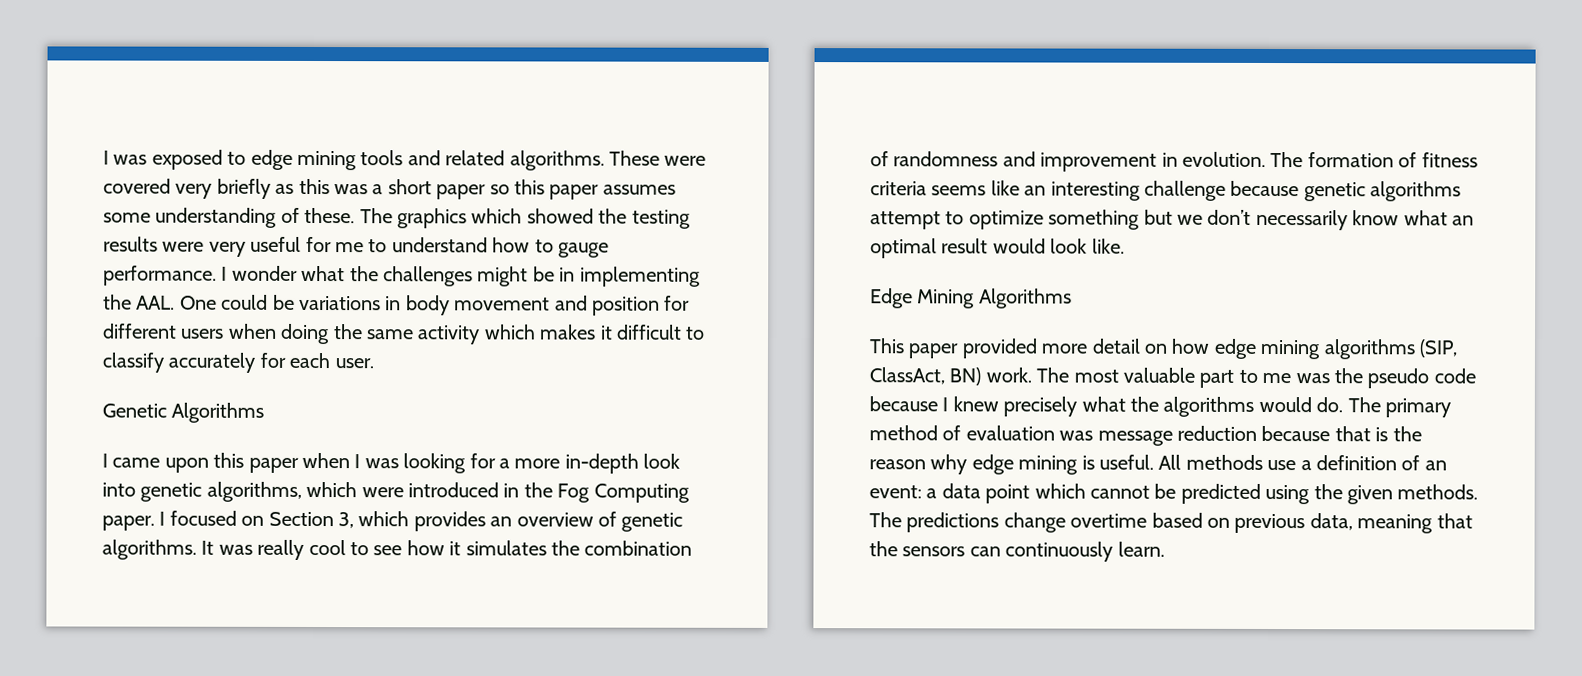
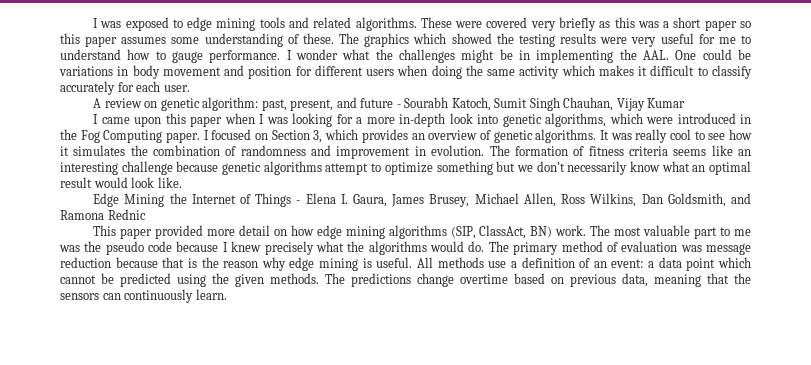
[102,402,265,423] Genetic Algorithms -> [93,97,686,111] A review on genetic algorithm: past, present, and future - Sourabh Katoch, Sumit Singh Chauhan, Vijay Kumar
[978,288,1072,309] Algorithms -> [169,193,752,207] [60,209,146,220] the Internet of Things - Elena I. Gaura, James Brusey, Michael Allen, Ross Wilkins, Dan Goldsmith, and Ramona Rednic

